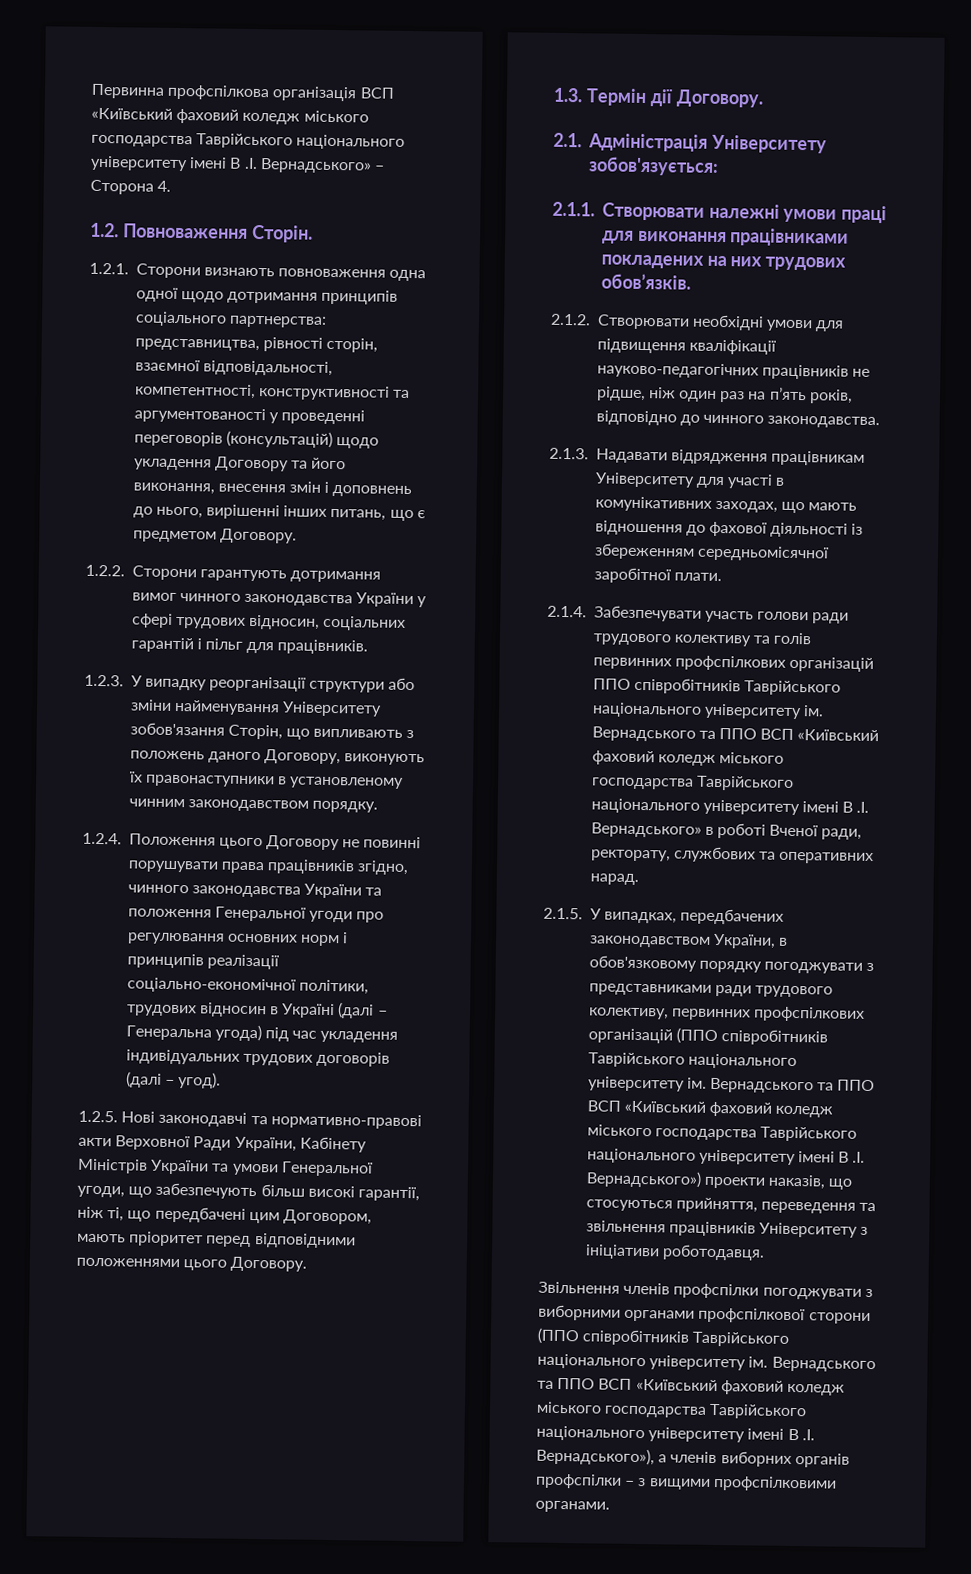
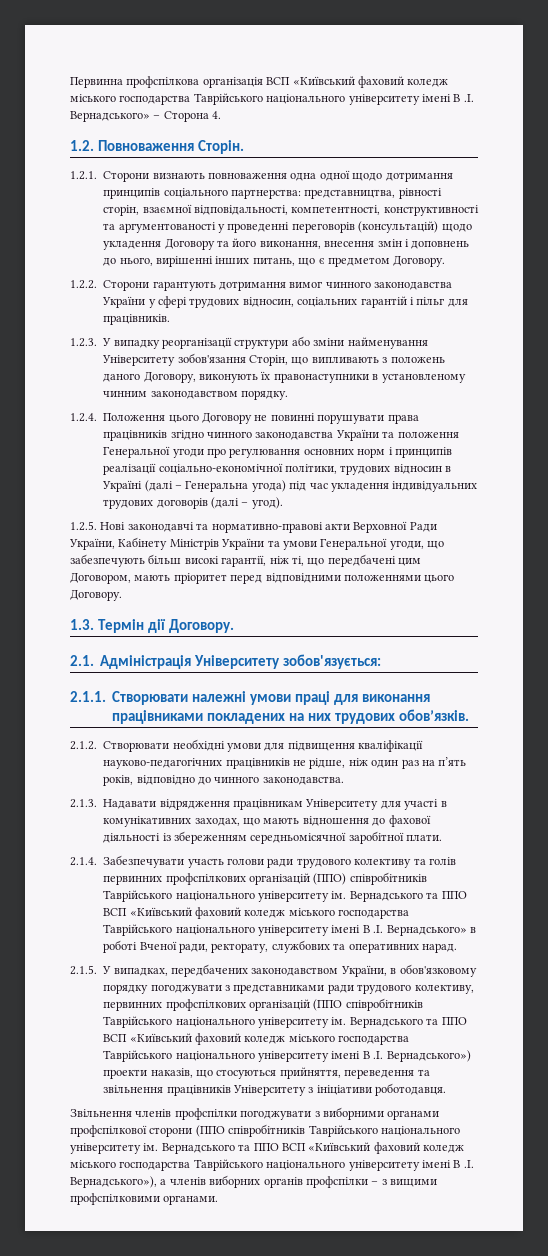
[357,860,410,876] згідно, -> [170,430,204,440] згідно
[592,678,631,690] ППО -> [313,873,347,885] (ППО)

